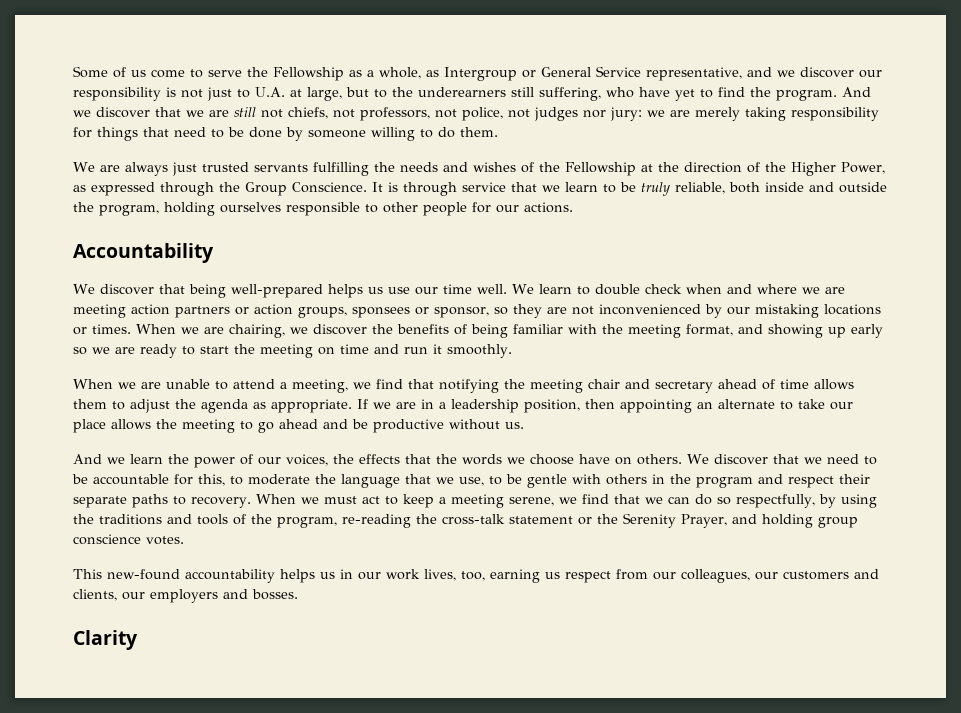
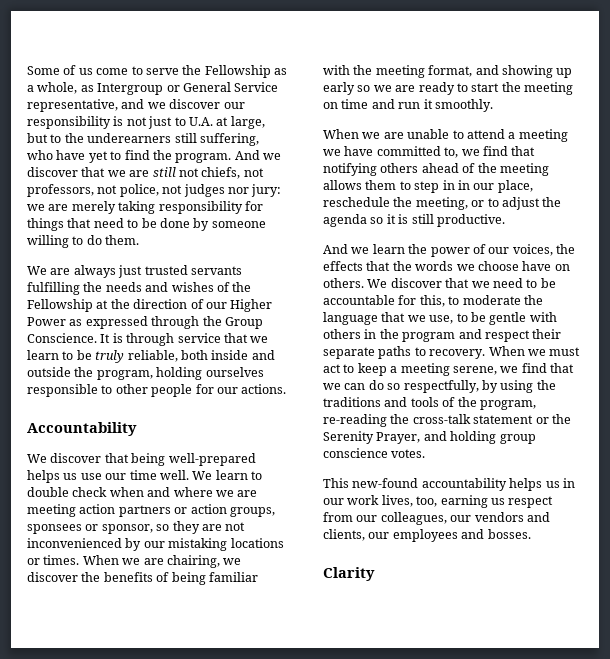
[764,162,885,176] the Higher Power, -> [205,299,273,312] [27,317,66,326] our Higher Power
[292,379,854,393] [73,399,853,413] [73,419,524,433] meeting, we find that notifying the meeting chair and secretary ahead of time allows them to adjust the agenda as appropriate. If we are in a leadership position, then appointing an alternate to take our place allows the meeting to go ahead and be productive without us. -> [518,129,568,142] [323,146,536,158] [323,163,549,176] [323,180,533,193] [323,197,562,210] [323,214,505,227] meeting we have committed to, we find that notifying others ahead of the meeting allows them to step in in our place, reschedule the meeting, or to adjust the agenda so it is still productive.
[783,571,849,580] customers -> [474,512,524,522] vendors
[150,589,218,603] employers -> [392,529,458,542] employees

